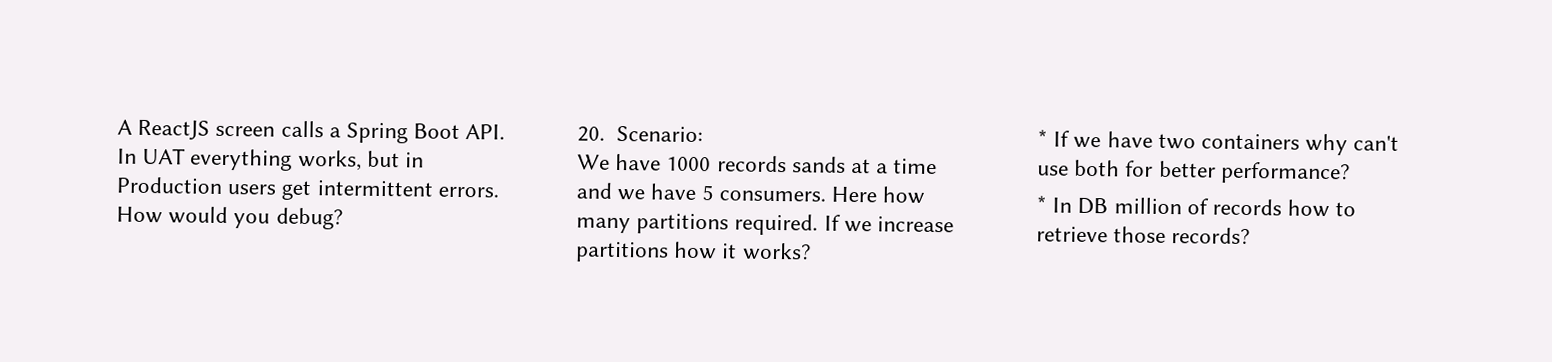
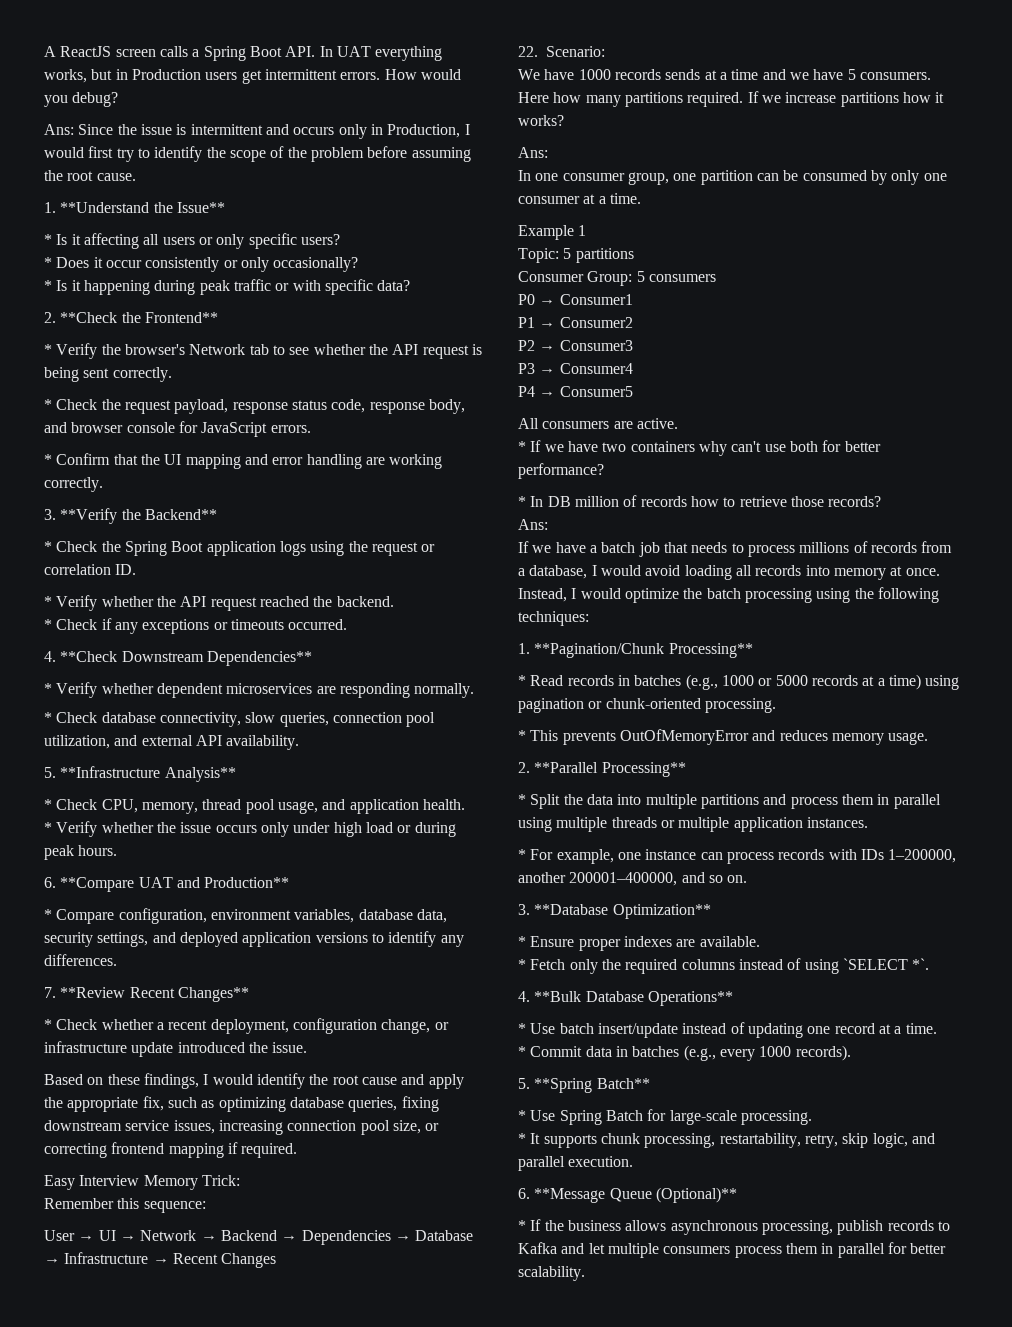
[577,126,605,142] 20. -> [44,124,470,139] [44,146,471,162] [44,170,136,181] [44,202,225,213] [44,233,340,249] [44,257,359,272] [44,279,411,295] [44,312,218,323] [44,343,482,359] [44,367,172,382] [44,399,465,414] [44,421,311,437] [44,453,443,469] [44,477,103,492] [44,508,217,524] [44,541,436,556] [44,564,137,575] [44,595,394,611] [44,618,348,634] [44,651,312,666] [44,682,475,698] [44,712,436,727] [44,735,300,750] [44,766,236,782] [44,799,465,814] [44,821,456,837] [44,845,118,860] [44,877,290,892] [44,908,447,924] [44,931,464,947] [44,954,117,966] [44,987,249,1002] [44,1018,449,1034] [44,1041,308,1057] [44,1073,464,1089] [44,1096,439,1112] [44,1120,440,1135] [44,1142,298,1158] [44,1175,240,1190] [44,1198,206,1213] [44,1230,474,1245] [44,1252,277,1268] [518,46,538,57] Ans: Since the issue is intermittent and occurs only in Production, I would first try to identify the scope of the problem before assuming the root cause. // 1. **Understand the Issue** // * Is it affecting all users or only specific users? // * Does it occur consistently or only occasionally? // * Is it happening during peak traffic or with specific data? // 2. **Check the Frontend** // * Verify the browser's Network tab to see whether the API request is being sent correctly. // * Check the request payload, response status code, response body, and browser console for JavaScript errors. // * Confirm that the UI mapping and error handling are working correctly. // 3. **Verify the Backend** // * Check the Spring Boot application logs using the request or correlation ID. // * Verify whether the API request reached the backend. // * Check if any exceptions or timeouts occurred. // 4. **Check Downstream Dependencies** // * Verify whether dependent microservices are responding normally. // * Check database connectivity, slow queries, connection pool utilization, and external API availability. // 5. **Infrastructure Analysis** // * Check CPU, memory, thread pool usage, and application health. // * Verify whether the issue occurs only under high load or during peak hours. // 6. **Compare UAT and Production** // * Compare configuration, environment variables, database data, security settings, and deployed application versions to identify any differences. // 7. **Review Recent Changes** // * Check whether a recent deployment, configuration change, or infrastructure update introduced the issue. // Based on these findings, I would identify the root cause and apply the appropriate fix, such as optimizing database queries, fixing downstream service issues, increasing connection pool size, or correcting frontend mapping if required. // Easy Interview Memory Trick: // Remember this sequence: // User → UI → Network → Backend → Dependencies → Database → Infrastructure → Recent Changes // 22.
[791,156,846,173] sands -> [665,69,701,80] sends
(811, 251) none -> [518,147,548,158] [518,170,947,185] [518,193,641,204] [518,225,587,240] [518,248,634,263] [518,271,716,286] [518,294,633,305] [518,317,633,328] [518,340,633,351] [518,363,633,374] [518,386,633,397] [518,418,678,429] // Ans: // In one consumer group, one partition can be consumed by only one consumer at a time. // Example 1 // Topic: 5 partitions // Consumer Group: 5 consumers // P0 → Consumer1 // P1 → Consumer2 // P2 → Consumer3 // P3 → Consumer4 // P4 → Consumer5 // All consumers are active.
(1251, 236) none -> [518,519,548,530] [518,541,953,557] [518,565,940,580] [518,587,939,603] [518,611,589,626] [518,643,753,658] [518,674,960,690] [518,698,776,713] [518,729,929,745] [518,762,686,777] [518,794,941,809] [518,817,868,832] [518,849,957,864] [518,872,748,886] [518,904,711,919] [518,936,760,951] [518,958,930,974] [518,991,733,1006] [518,1022,937,1038] [518,1045,851,1061] [518,1078,650,1093] [518,1109,812,1125] [518,1133,935,1148] [518,1156,634,1171] [518,1187,737,1203] [518,1219,950,1235] [518,1242,947,1258] [518,1266,585,1281] // Ans: // If we have a batch job that needs to process millions of records from a database, I would avoid loading all records into memory at once. Instead, I would optimize the batch processing using the following techniques: // 1. **Pagination/Chunk Processing** // * Read records in batches (e.g., 1000 or 5000 records at a time) using pagination or chunk-oriented processing. // * This prevents OutOfMemoryError and reduces memory usage. // 2. **Parallel Processing** // * Split the data into multiple partitions and process them in parallel using multiple threads or multiple application instances. // * For example, one instance can process records with IDs 1–200000, another 200001–400000, and so on. // 3. **Database Optimization** // * Ensure proper indexes are available. // * Fetch only the required columns instead of using `SELECT *`. // 4. **Bulk Database Operations** // * Use batch insert/update instead of updating one record at a time. // * Commit data in batches (e.g., every 1000 records). // 5. **Spring Batch** // * Use Spring Batch for large-scale processing. // * It supports chunk processing, restartability, retry, skip logic, and parallel execution. // 6. **Message Queue (Optional)** // * If the business allows asynchronous processing, publish records to Kafka and let multiple consumers process them in parallel for better scalability.

